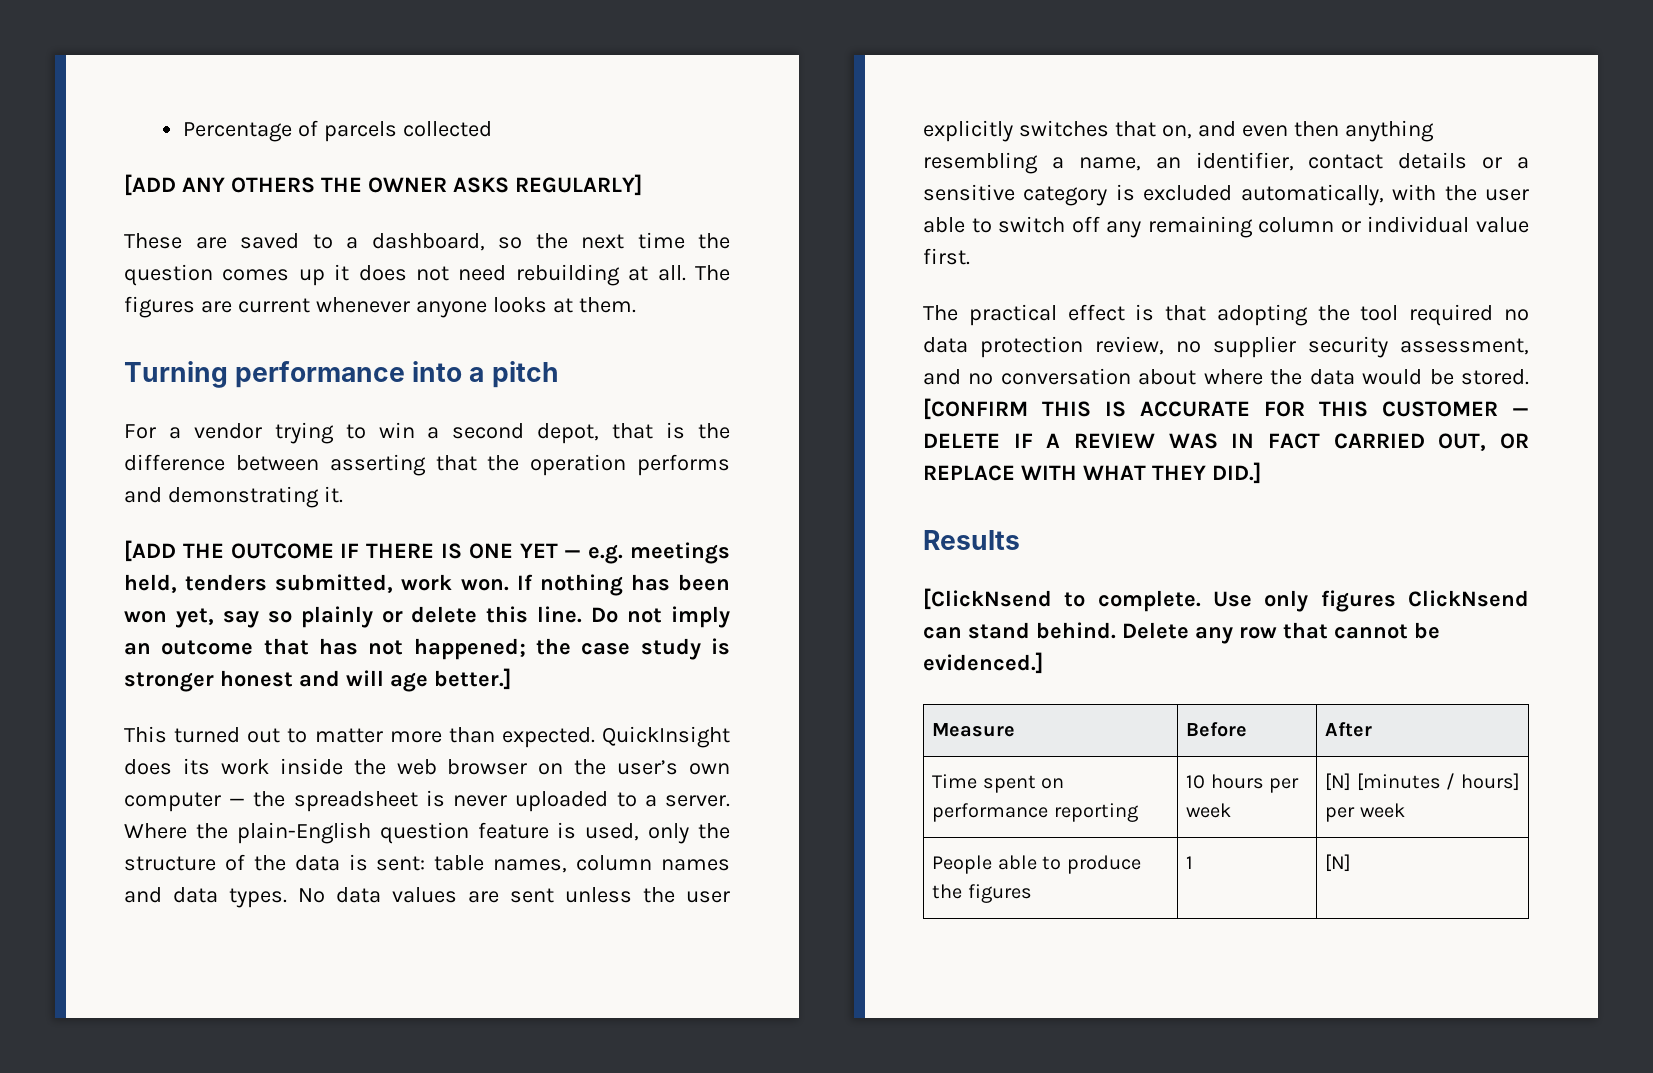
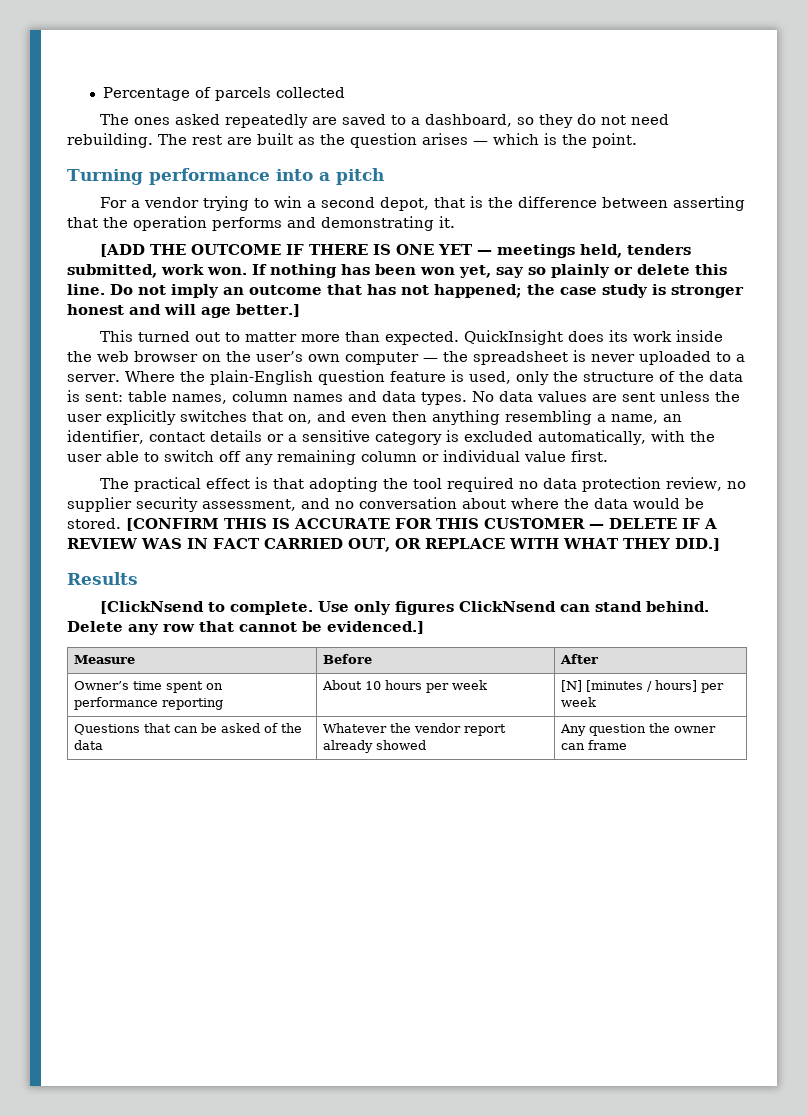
[124,174,642,196] [124,233,182,249] [ADD ANY OTHERS THE OWNER ASKS REGULARLY] // These -> [100,114,309,128] The ones asked repeatedly
[535,232,730,249] [124,264,730,286] [124,296,636,318] the next time the question comes up it does not need rebuilding at all. The figures are current whenever anyone looks at them. -> [539,114,670,128] [67,133,637,148] they do not need rebuilding. The rest are built as the question arises — which is the point.
[588,544,624,564] e.g. -> (493, 252) none
[932,774,978,789] Time -> [74,681,163,690] Owner’s time
(1138, 812) none -> [322,680,363,690] About
[932,855,1141,874] [932,884,1032,903] [1186,856,1194,869] [1325,854,1352,872] People able to produce the figures | 1 | [N] -> [74,723,303,735] [74,740,104,750] [323,723,507,736] [323,740,427,753] [560,723,717,736] [561,740,628,750] Questions that can be asked of the data | Whatever the vendor report already showed | Any question the owner can frame

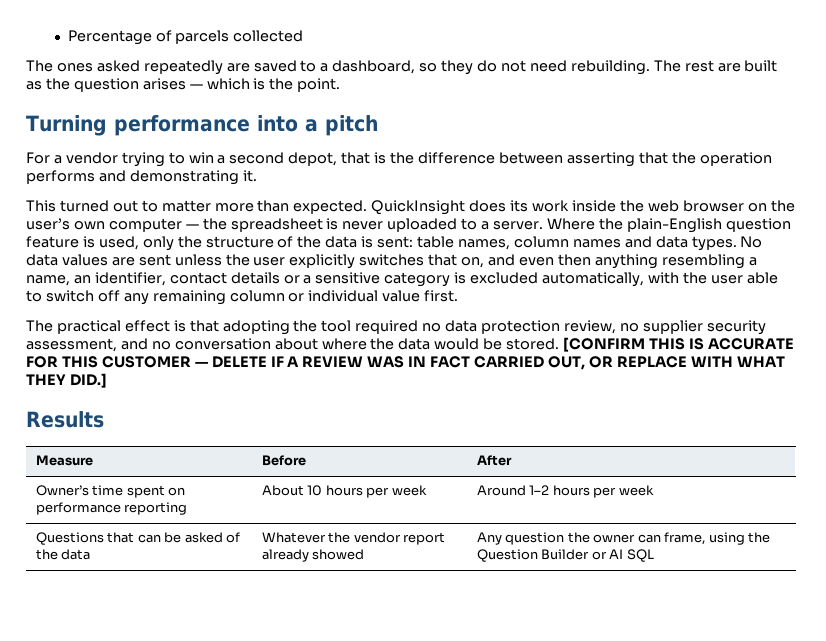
[100,244,692,258] [67,264,727,278] [67,284,744,298] [67,304,300,318] // [ADD THE OUTCOME IF THERE IS ONE YET — meetings held, tenders submitted, work won. If nothing has been won yet, say so plainly or delete this line. Do not imply an outcome that has not happened; the case study is stronger honest and will age better.] -> (257, 176) none
[100,601,710,615] [67,621,424,635] // [ClickNsend to complete. Use only figures ClickNsend can stand behind. Delete any row that cannot be evidenced.] -> (104, 419) none
[561,680,698,692] [N] [minutes / hours] -> [476,485,590,496] Around 1–2 hours
[588,740,628,750] frame -> [664,532,771,545] [476,549,654,562] frame, using the Question Builder or AI SQL

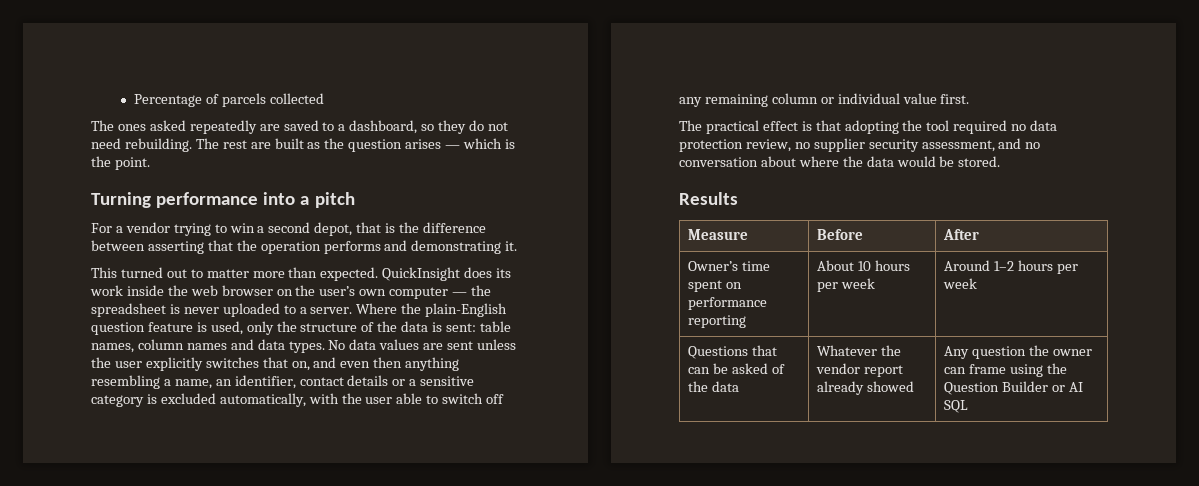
[563,337,794,352] [26,356,785,370] [26,373,107,388] [CONFIRM THIS IS ACCURATE FOR THIS CUSTOMER — DELETE IF A REVIEW WAS IN FACT CARRIED OUT, OR REPLACE WITH WHAT THEY DID.] -> (1001, 161) none
[664,532,706,545] frame, -> [969,364,1007,374] frame

